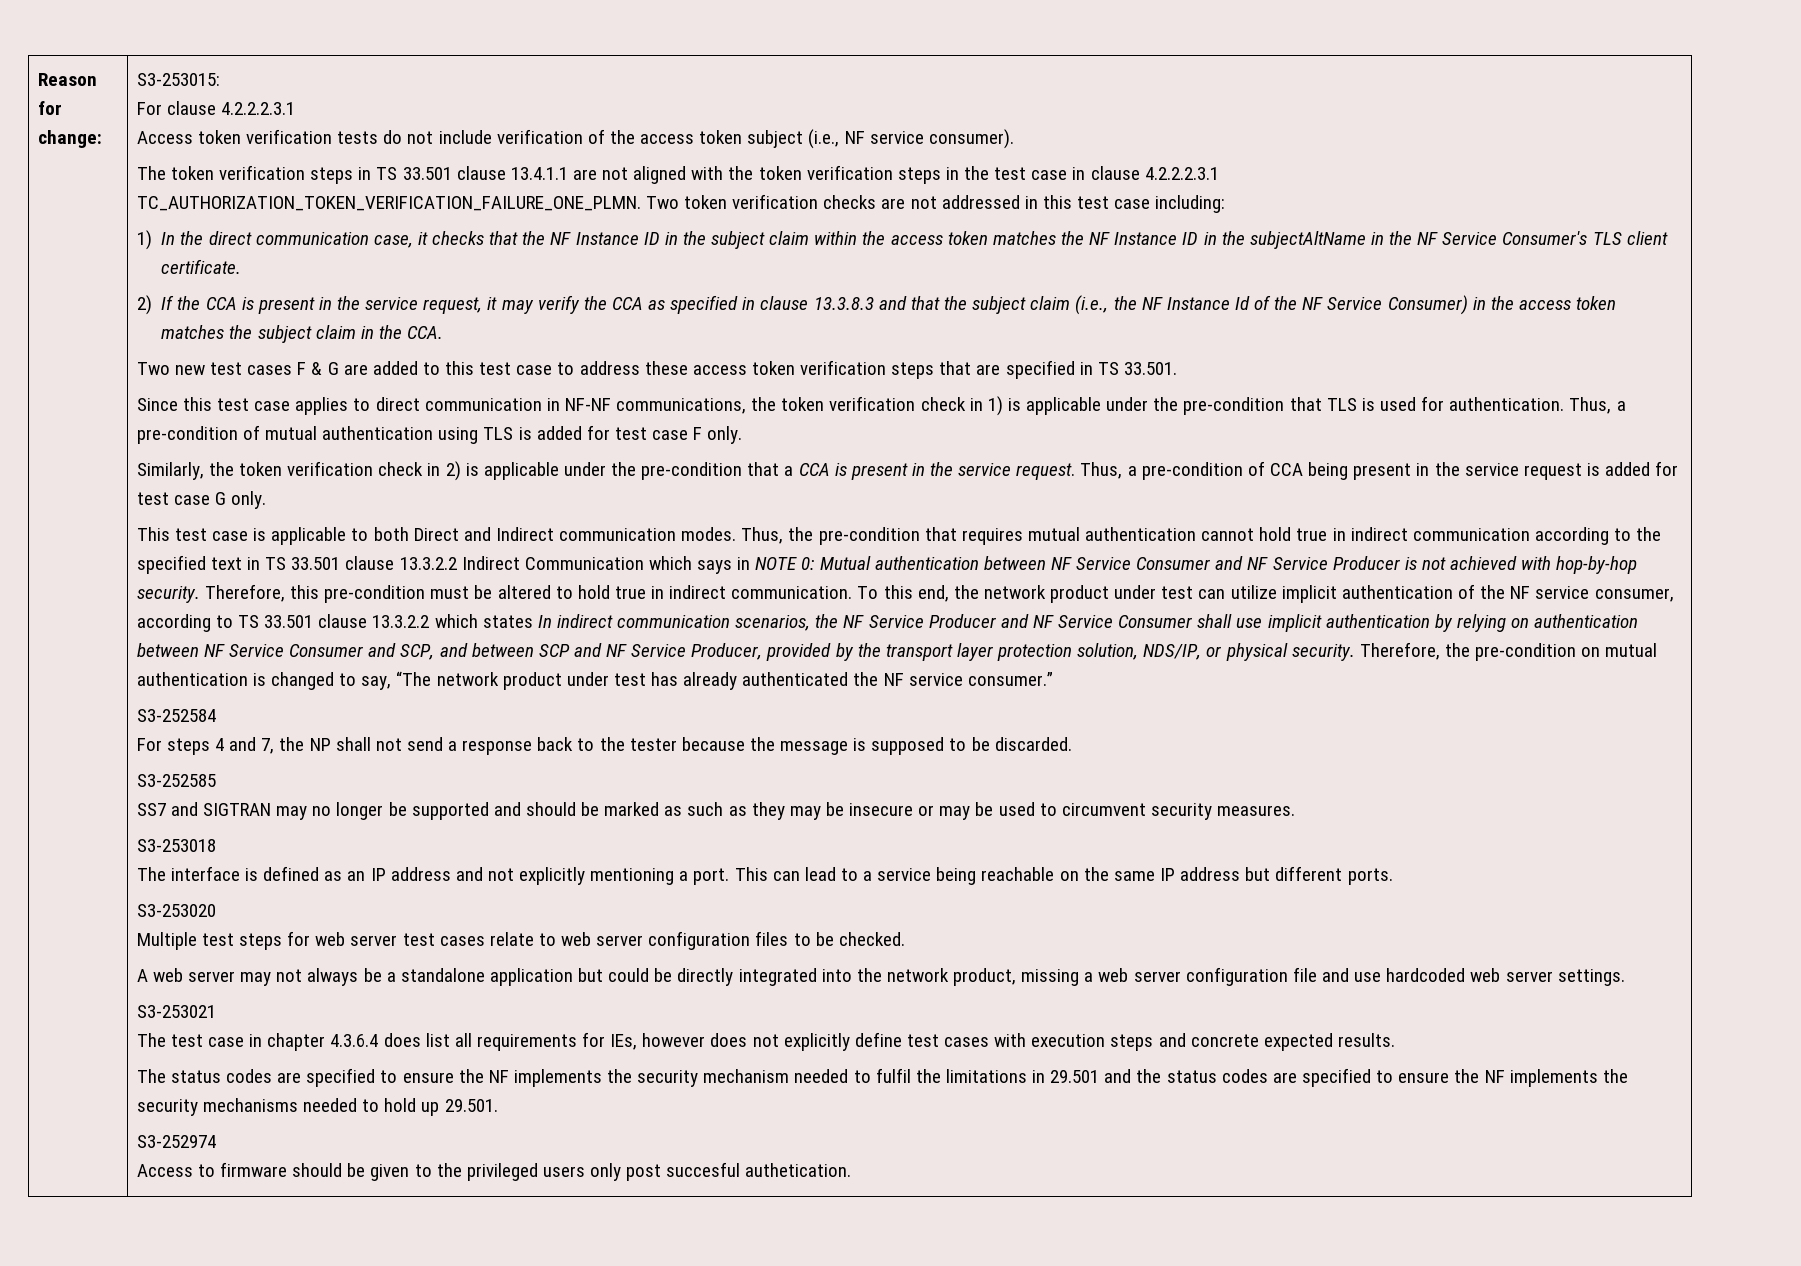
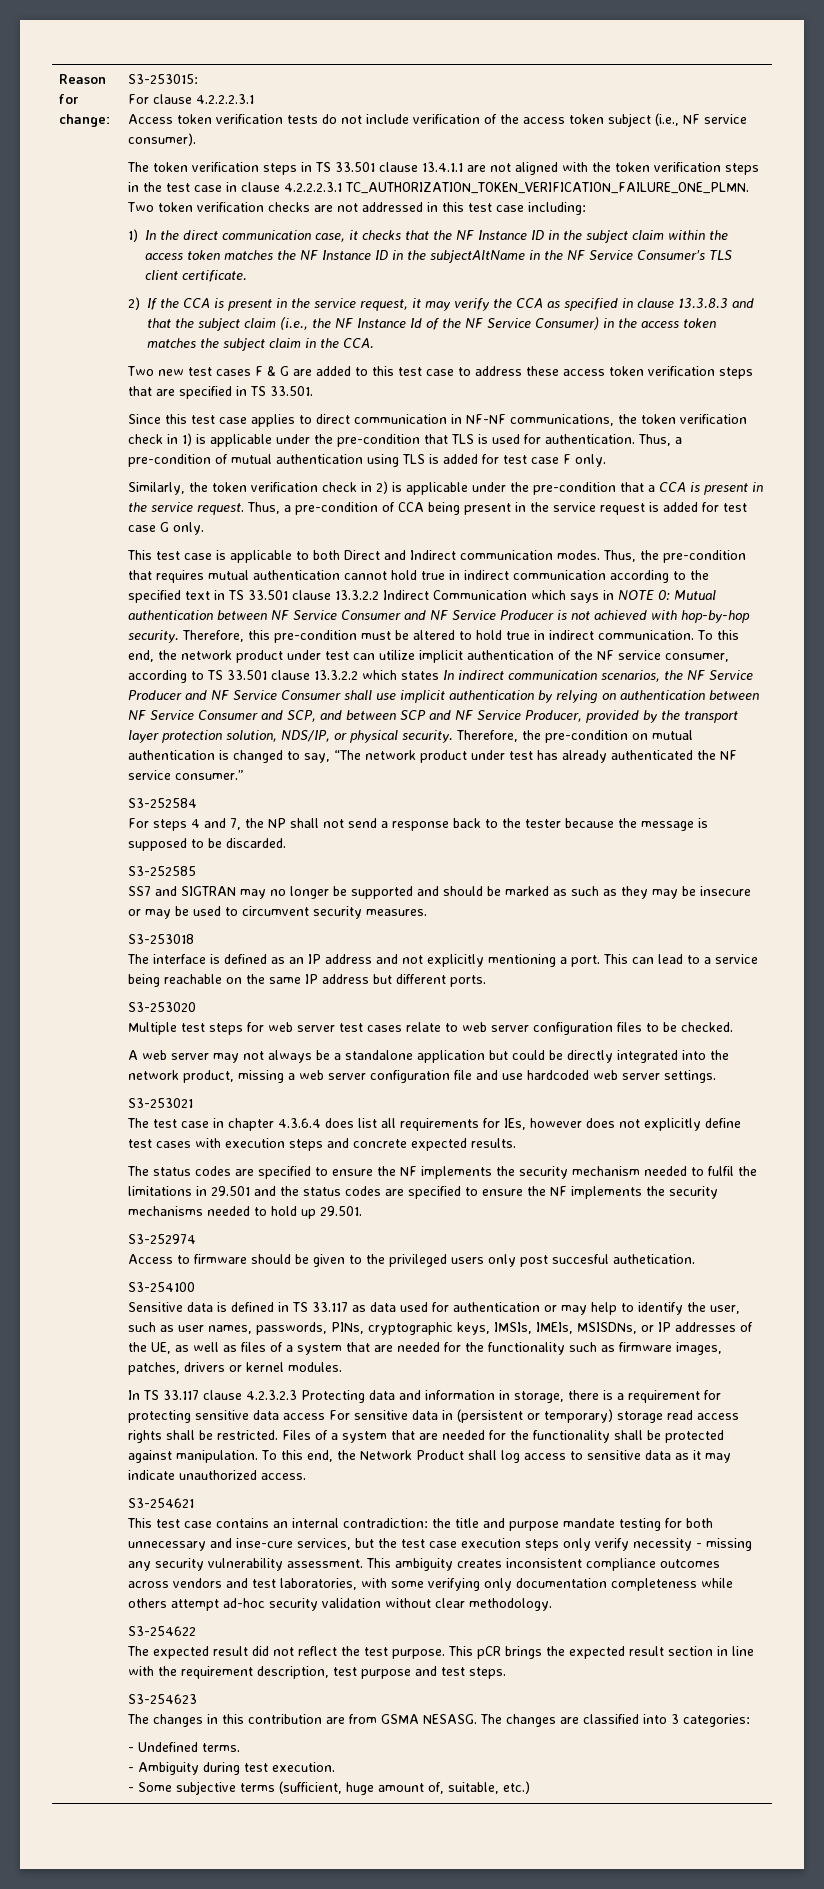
(852, 1170) none -> [128,1282,196,1292] [128,1302,741,1315] [128,1322,754,1335] [128,1342,723,1355] [128,1362,343,1375] [128,1390,722,1403] [128,1409,740,1423] [128,1430,725,1443] [128,1450,732,1463] [128,1470,307,1480] [128,1498,195,1508] [127,1518,714,1531] [128,1538,753,1551] [128,1558,721,1571] [128,1578,734,1591] [128,1598,553,1611] [128,1626,197,1636] [127,1646,755,1659] [128,1666,507,1679] [128,1694,198,1704] [127,1714,751,1727] [128,1742,241,1752] [128,1762,336,1775] [128,1781,531,1795] // S3-254100 // Sensitive data is defined in TS 33.117 as data used for authentication or may help to identify the user, such as user names, passwords, PINs, cryptographic keys, IMSIs, IMEIs, MSISDNs, or IP addresses of the UE, as well as files of a system that are needed for the functionality such as firmware images, patches, drivers or kernel modules. // In TS 33.117 clause 4.2.3.2.3 Protecting data and information in storage, there is a requirement for protecting sensitive data access For sensitive data in (persistent or temporary) storage read access rights shall be restricted. Files of a system that are needed for the functionality shall be protected against manipulation. To this end, the Network Product shall log access to sensitive data as it may indicate unauthorized access. // S3-254621 // This test case contains an internal contradiction: the title and purpose mandate testing for both unnecessary and inse-cure services, but the test case execution steps only verify necessity - missing any security vulnerability assessment. This ambiguity creates inconsistent compliance outcomes across vendors and test laboratories, with some verifying only documentation completeness while others attempt ad-hoc security validation without clear methodology. // S3-254622 // The expected result did not reflect the test purpose. This pCR brings the expected result section in line with the requirement description, test purpose and test steps. // S3-254623 // The changes in this contribution are from GSMA NESASG. The changes are classified into 3 categories: // - Undefined terms. // - Ambiguity during test execution. // - Some subjective terms (sufficient, huge amount of, suitable, etc.)

